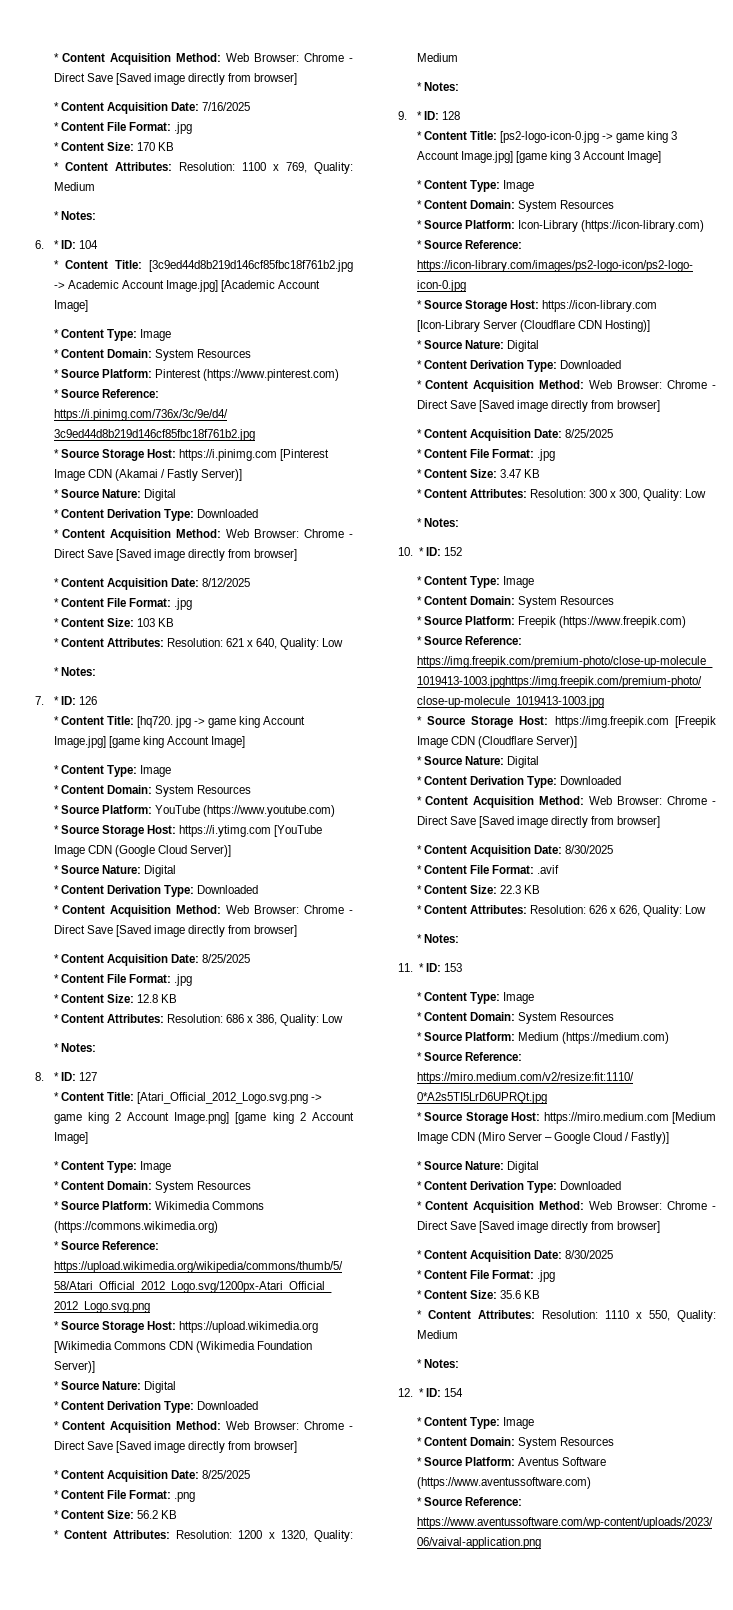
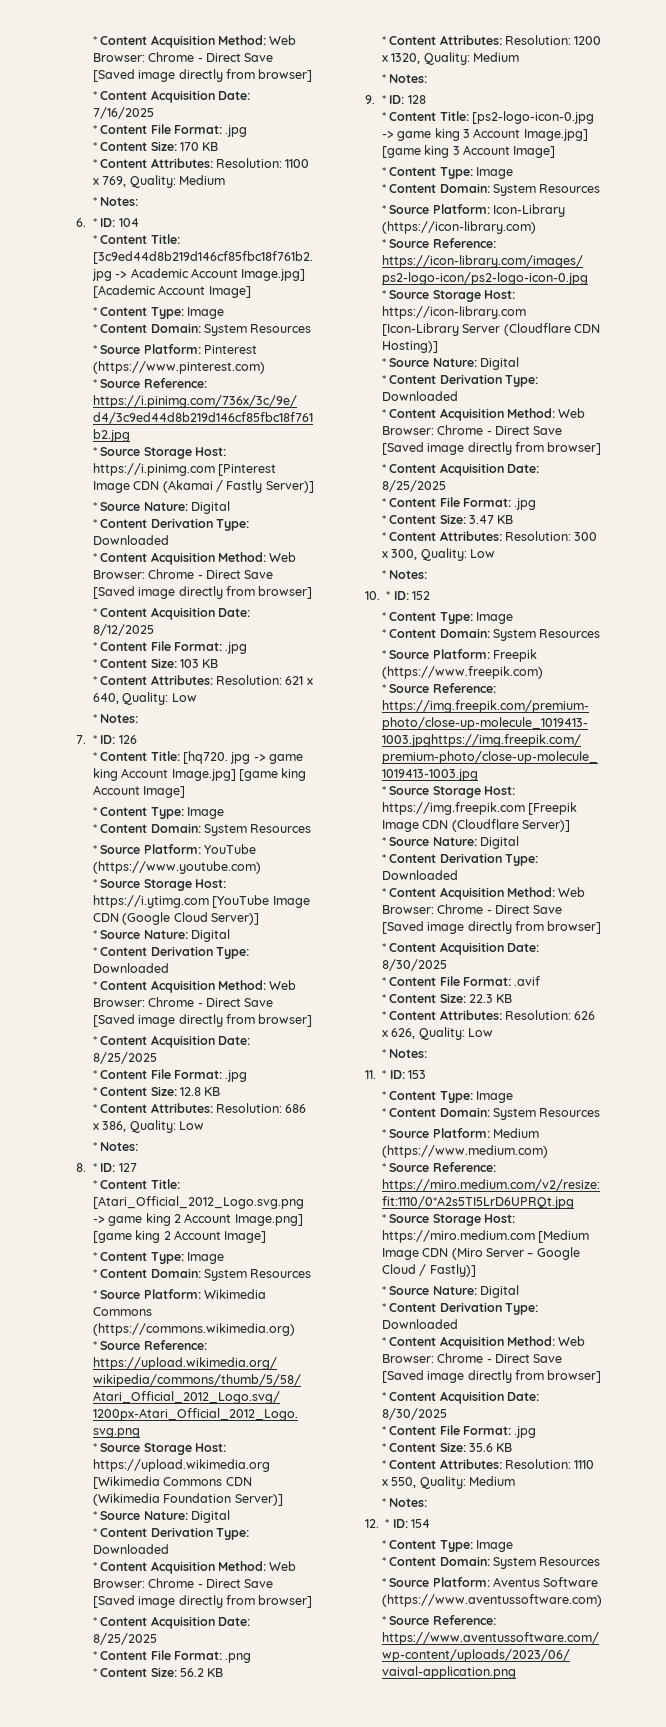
[561,1032,669,1044] (https://medium.com) -> [381,1145,548,1158] (https://www.medium.com)

